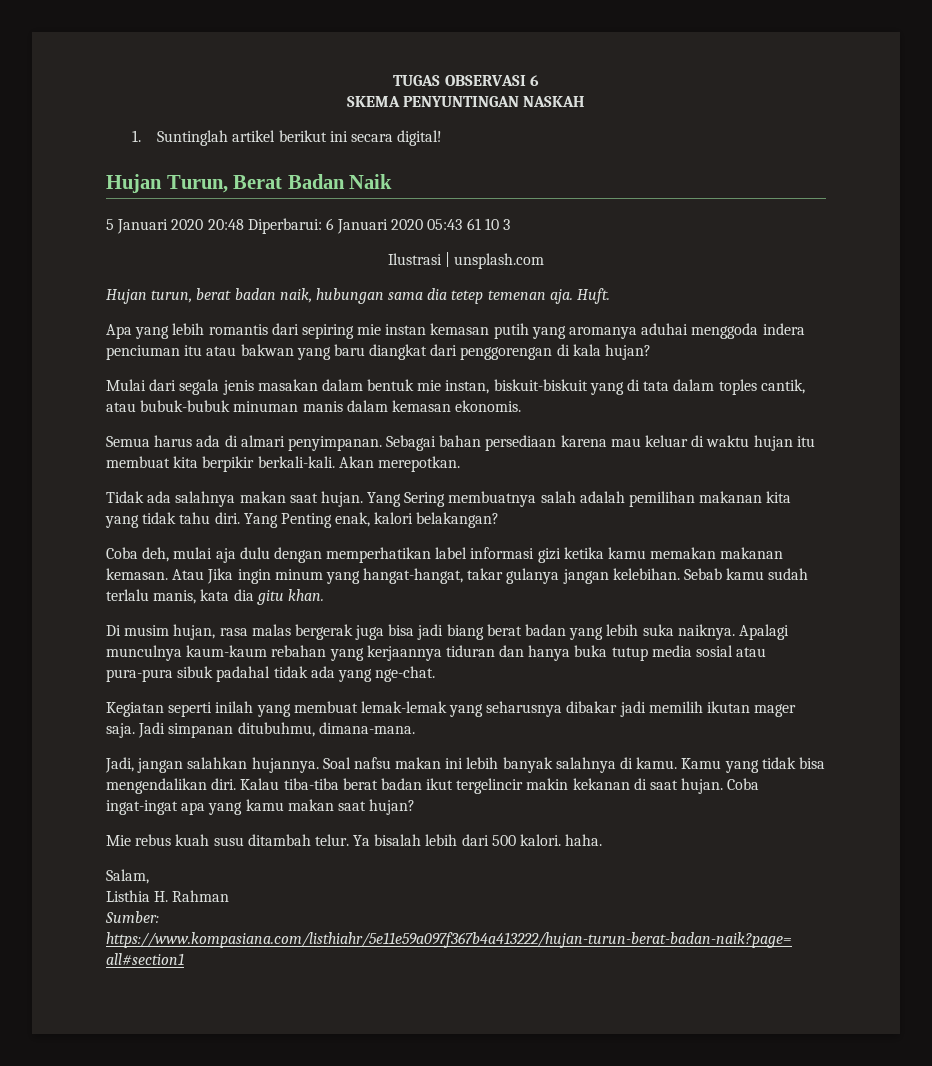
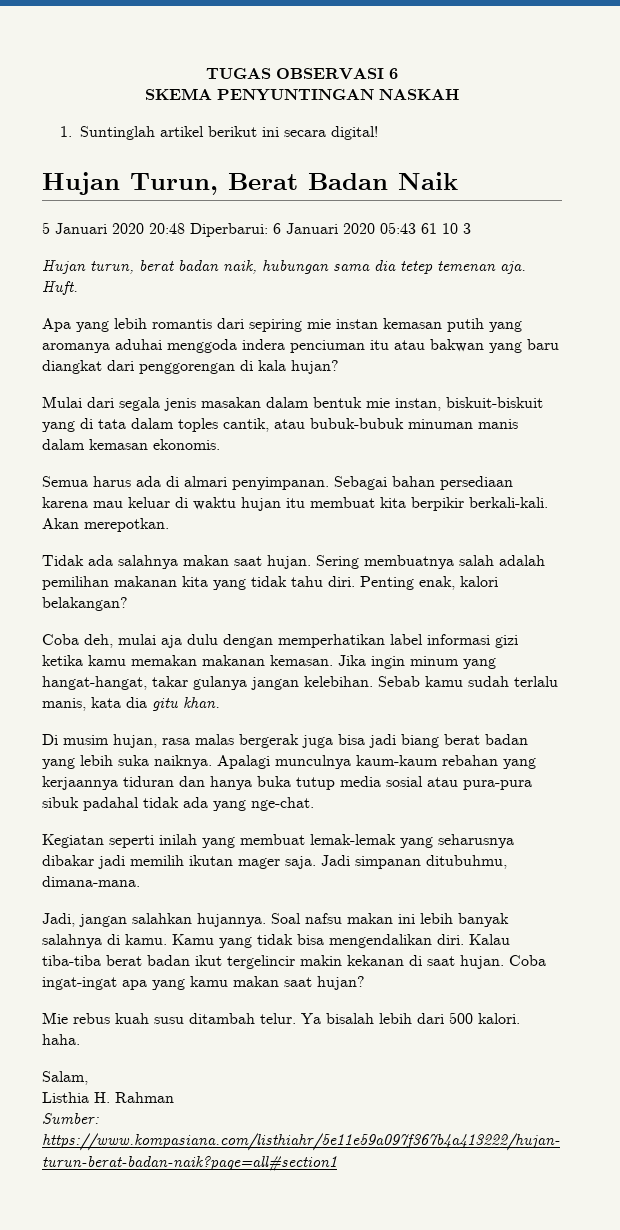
[387,252,545,269] // Ilustrasi | unsplash.com -> (471, 228) none
[367,492,402,507] Yang -> (311, 562) none
[243,513,278,528] Yang -> (355, 581) none
[172,569,205,580] Atau -> (333, 660) none

